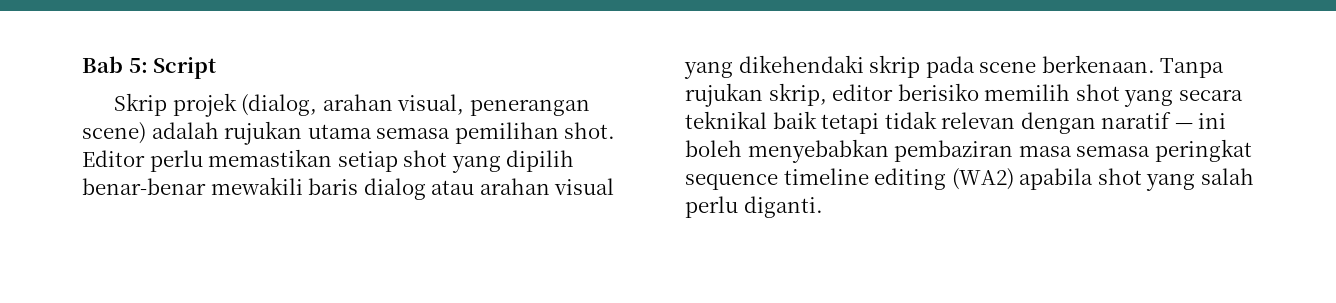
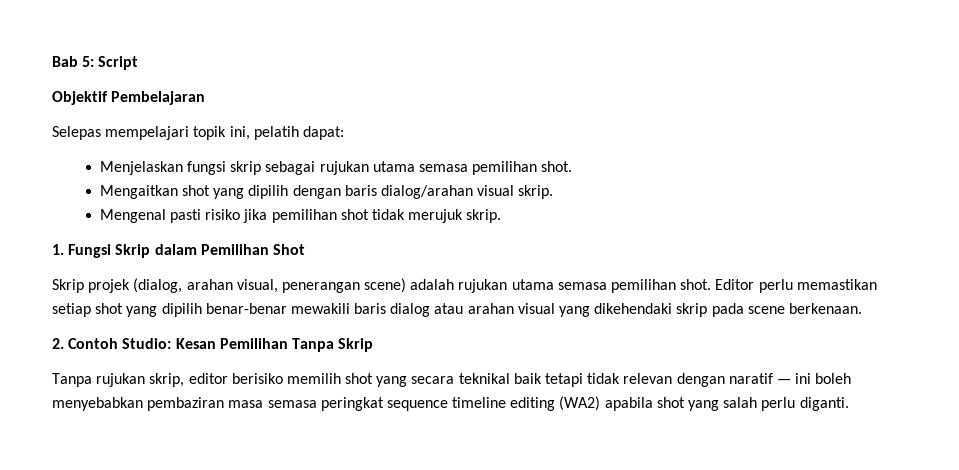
(217, 68) none -> [52,91,206,105] [52,126,344,140] [99,161,573,175] [99,185,554,199] [99,209,502,223] [52,244,305,258] // Objektif Pembelajaran // Selepas mempelajari topik ini, pelatih dapat: // Menjelaskan fungsi skrip sebagai rujukan utama semasa pemilihan shot. // Mengaitkan shot yang dipilih dengan baris dialog/arahan visual skrip. // Mengenal pasti risiko jika pemilihan shot tidak merujuk skrip. // 1. Fungsi Skrip dalam Pemilihan Shot
(1155, 64) none -> [52,338,374,352] // 2. Contoh Studio: Kesan Pemilihan Tanpa Skrip //

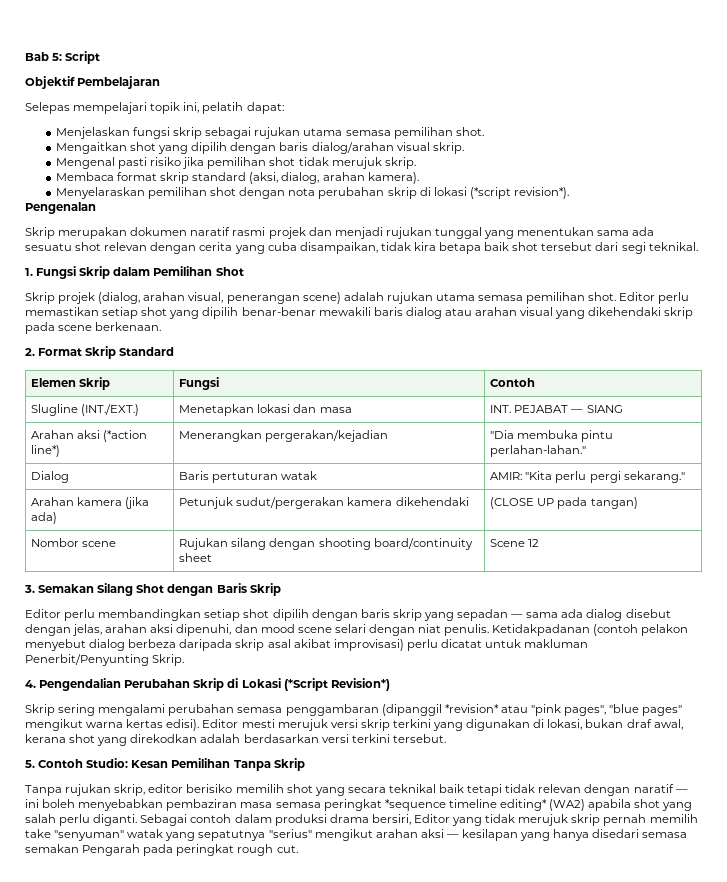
(502, 216) none -> [55,172,419,184] [55,187,569,199] [25,202,96,214] [25,227,655,239] [25,242,698,254] // Membaca format skrip standard (aksi, dialog, arahan kamera). // Menyelaraskan pemilihan shot dengan nota perubahan skrip di lokasi (*script revision*). // Pengenalan // Skrip merupakan dokumen naratif rasmi projek dan menjadi rujukan tunggal yang menentukan sama ada sesuatu shot relevan dengan cerita yang cuba disampaikan, tidak kira betapa baik shot tersebut dari segi teknikal.
(64, 343) none -> [38,346,175,359] [31,377,111,390] [179,377,220,390] [490,378,536,387] [31,404,140,416] [179,404,352,416] [490,405,623,413] [31,430,148,442] [31,445,61,457] [179,430,389,442] [490,430,614,442] [490,445,587,457] [31,471,70,483] [179,471,318,483] [490,471,685,483] [31,497,150,509] [31,512,58,524] [179,497,469,509] [490,497,638,509] [31,538,117,547] [179,538,473,550] [179,553,213,562] [490,539,540,547] [24,583,281,596] [25,609,671,621] [25,624,689,636] [25,639,589,651] [25,654,185,666] [25,678,390,691] [25,704,683,716] [25,719,683,731] [25,734,446,746] [25,760,35,768] Format Skrip Standard // Elemen Skrip | Fungsi | Contoh // Slugline (INT./EXT.) | Menetapkan lokasi dan masa | INT. PEJABAT — SIANG // Arahan aksi (*action line*) | Menerangkan pergerakan/kejadian | "Dia membuka pintu perlahan-lahan." // Dialog | Baris pertuturan watak | AMIR: "Kita perlu pergi sekarang." // Arahan kamera (jika ada) | Petunjuk sudut/pergerakan kamera dikehendaki | (CLOSE UP pada tangan) // Nombor scene | Rujukan silang dengan shooting board/continuity sheet | Scene 12 // 3. Semakan Silang Shot dengan Baris Skrip // Editor perlu membandingkan setiap shot dipilih dengan baris skrip yang sepadan — sama ada dialog disebut dengan jelas, arahan aksi dipenuhi, dan mood scene selari dengan niat penulis. Ketidakpadanan (contoh pelakon menyebut dialog berbeza daripada skrip asal akibat improvisasi) perlu dicatat untuk makluman Penerbit/Penyunting Skrip. // 4. Pengendalian Perubahan Skrip di Lokasi (*Script Revision*) // Skrip sering mengalami perubahan semasa penggambaran (dipanggil *revision* atau "pink pages", "blue pages" mengikut warna kertas edisi). Editor mesti merujuk versi skrip terkini yang digunakan di lokasi, bukan draf awal, kerana shot yang direkodkan adalah berdasarkan versi terkini tersebut. // 5.
[386,397,556,411] sequence timeline editing -> [384,799,547,811] *sequence timeline editing*
(849, 404) none -> [140,814,698,826] [25,829,688,841] [25,844,298,856] Sebagai contoh dalam produksi drama bersiri, Editor yang tidak merujuk skrip pernah memilih take "senyuman" watak yang sepatutnya "serius" mengikut arahan aksi — kesilapan yang hanya disedari semasa semakan Pengarah pada peringkat rough cut.

